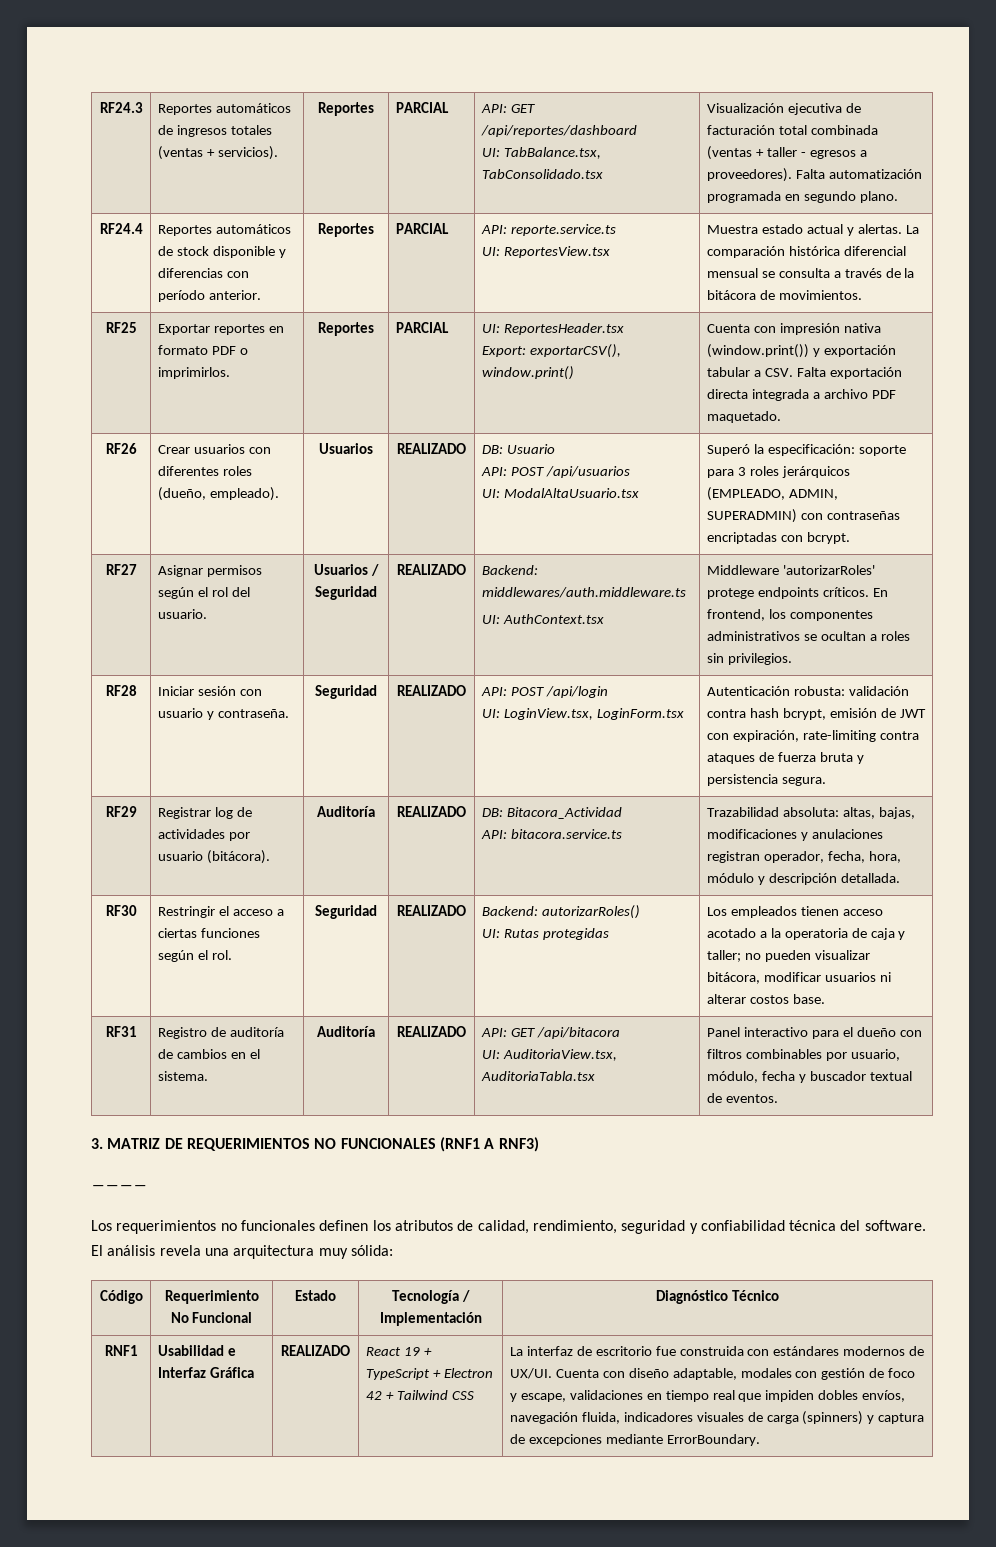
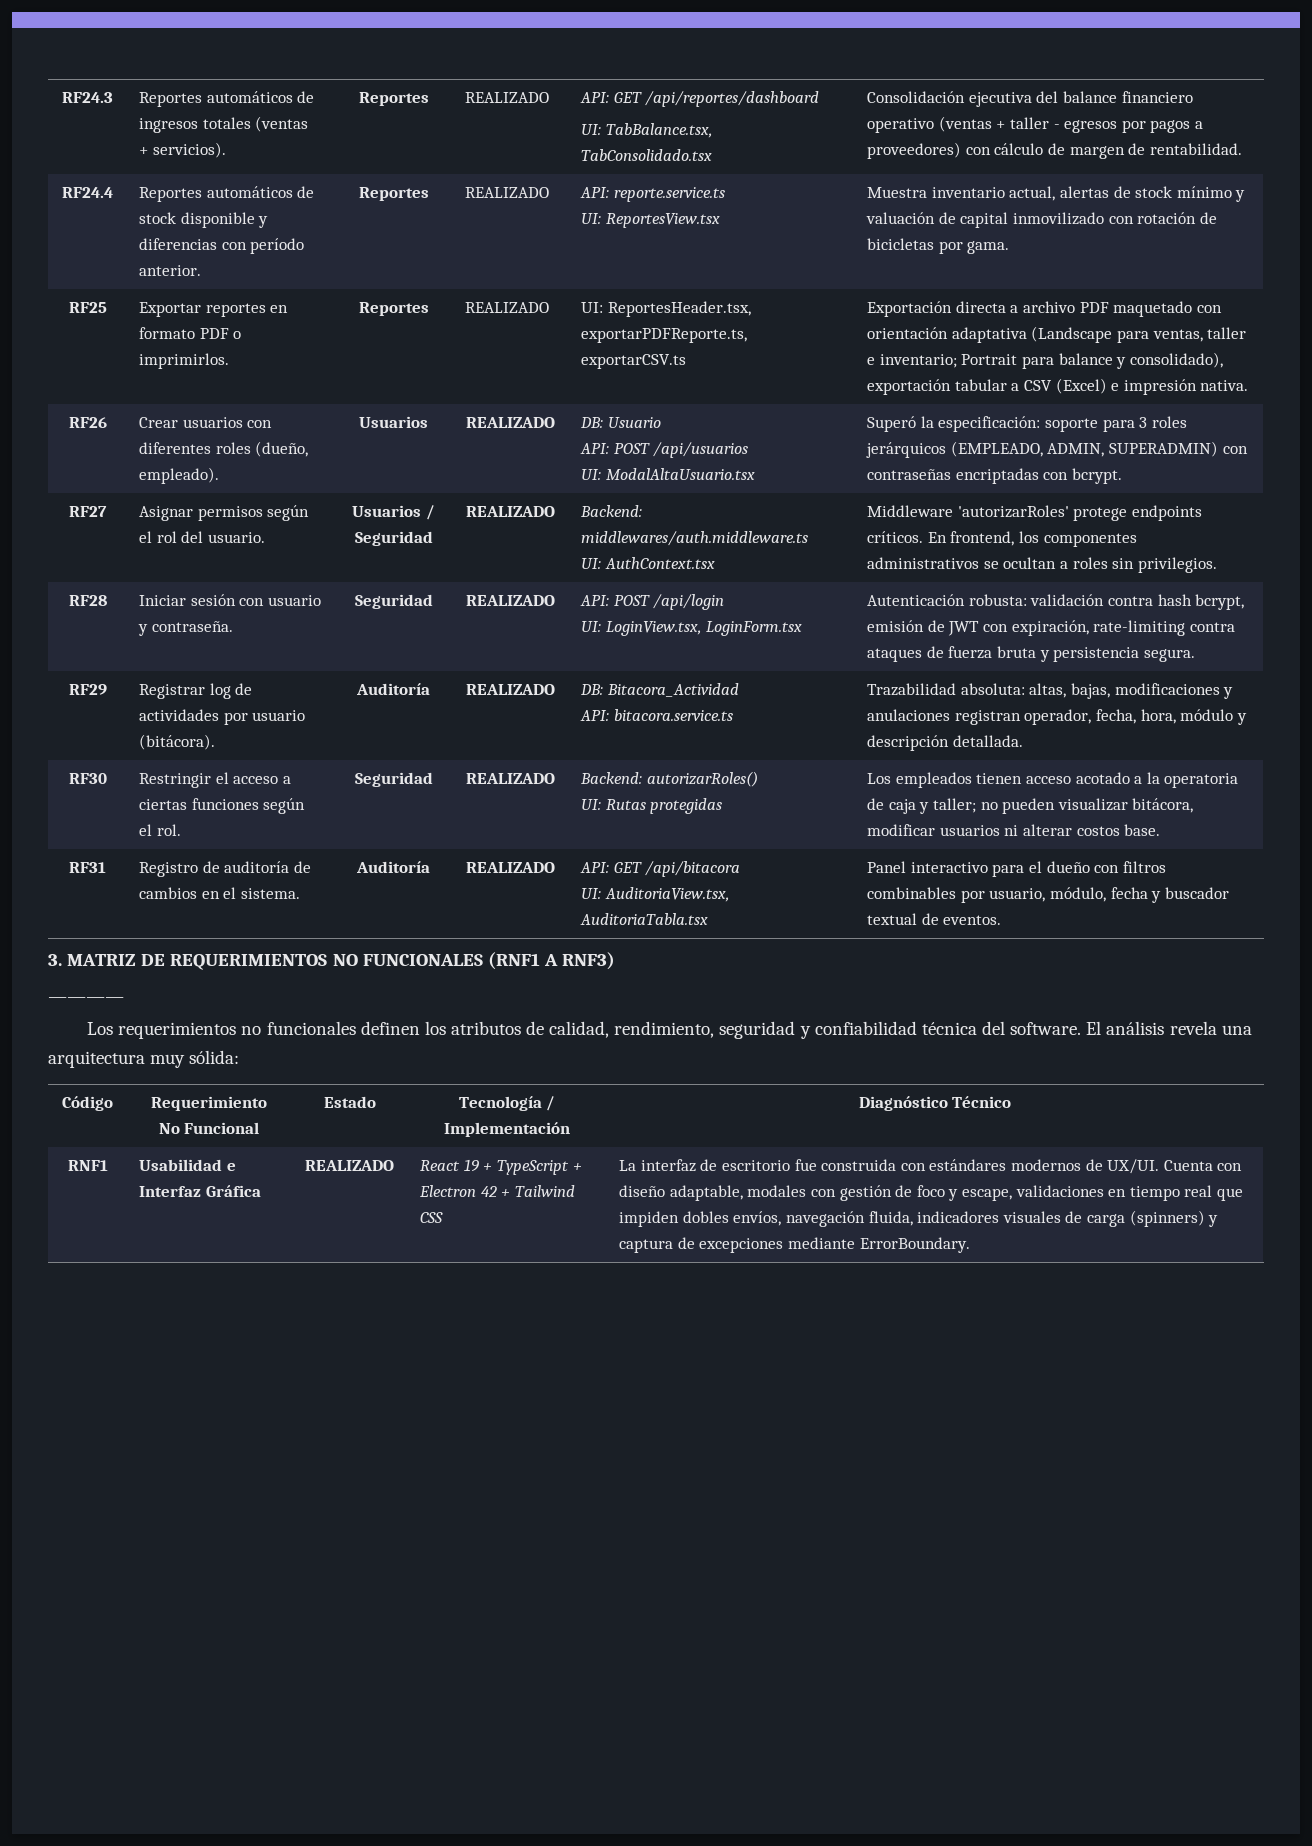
[395,102,449,113] PARCIAL -> [465,92,550,103] REALIZADO
[706,103,861,115] [706,125,878,135] Visualización ejecutiva de facturación total combinada -> [867,91,1193,107] [867,118,935,133] Consolidación ejecutiva del balance financiero operativo
[859,150,867,157] [706,168,922,182] [706,191,898,203] a proveedores). Falta automatización programada en segundo plano. -> [1121,120,1203,133] [867,142,1242,159] por pagos a proveedores) con cálculo de margen de rentabilidad.
[395,223,449,234] PARCIAL -> [465,187,550,198] REALIZADO
[761,224,919,236] [706,246,906,258] [706,268,915,278] [706,290,862,300] estado actual y alertas. La comparación histórica diferencial mensual se consulta a través de la bitácora de movimientos. -> [931,186,1246,202] [866,212,1217,228] [867,238,1010,254] inventario actual, alertas de stock mínimo y valuación de capital inmovilizado con rotación de bicicletas por gama.
[395,322,449,333] [481,323,624,335] [481,344,621,358] [481,366,574,380] [706,323,881,335] [706,344,896,358] [706,367,902,379] [706,389,896,401] [706,411,781,423] PARCIAL | UI: ReportesHeader.tsx // Export: exportarCSV(), window.print() | Cuenta con impresión nativa (window.print()) y exportación tabular a CSV. Falta exportación directa integrada a archivo PDF maquetado. -> [465,302,550,313] [581,301,751,317] [581,328,748,343] [581,354,687,369] [867,301,1222,317] [867,326,1247,343] [867,352,1223,369] [867,378,1249,395] REALIZADO | UI: ReportesHeader.tsx, exportarPDFReporte.ts, exportarCSV.ts | Exportación directa a archivo PDF maquetado con orientación adaptativa (Landscape para ventas, taller e inventario; Portrait para balance y consolidado), exportación tabular a CSV (Excel) e impresión nativa.

